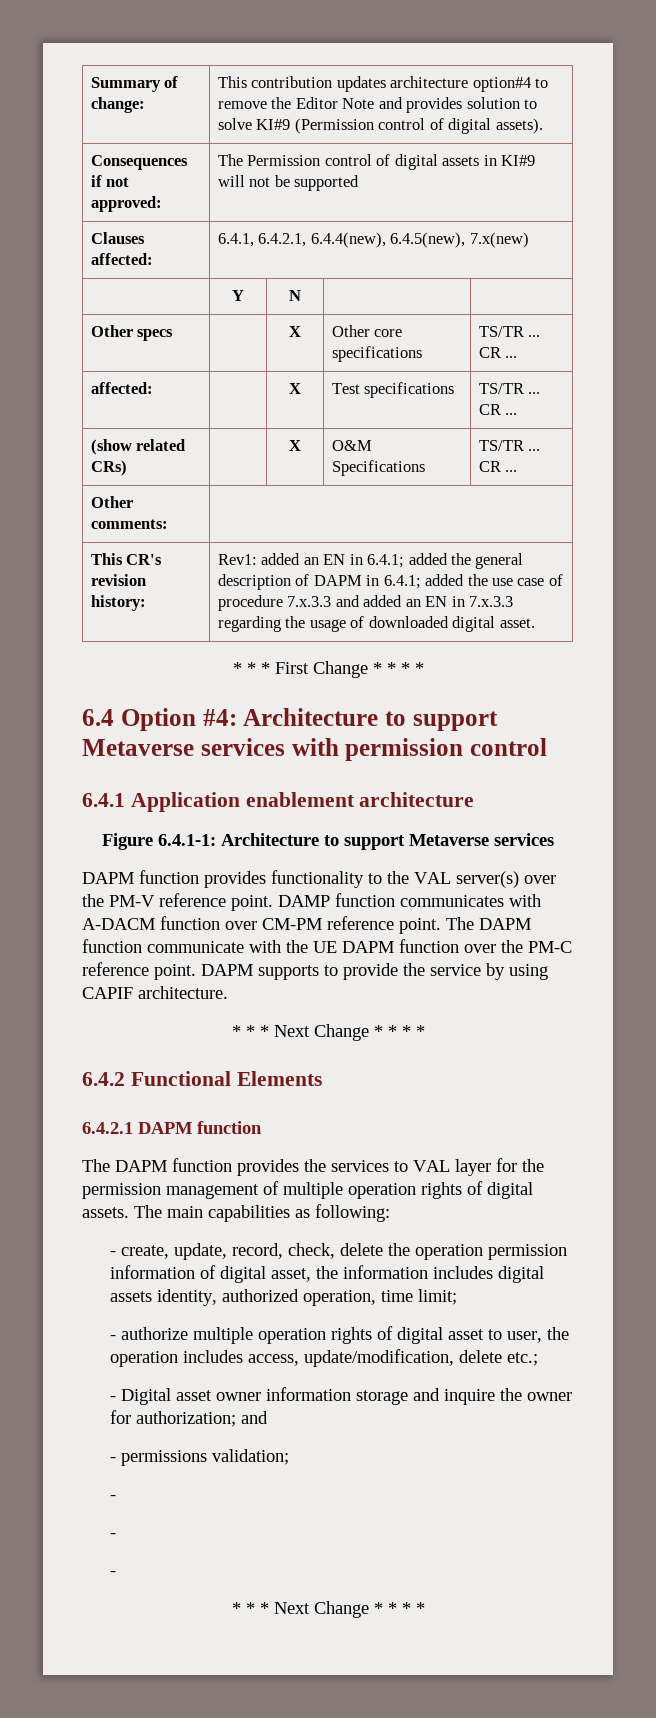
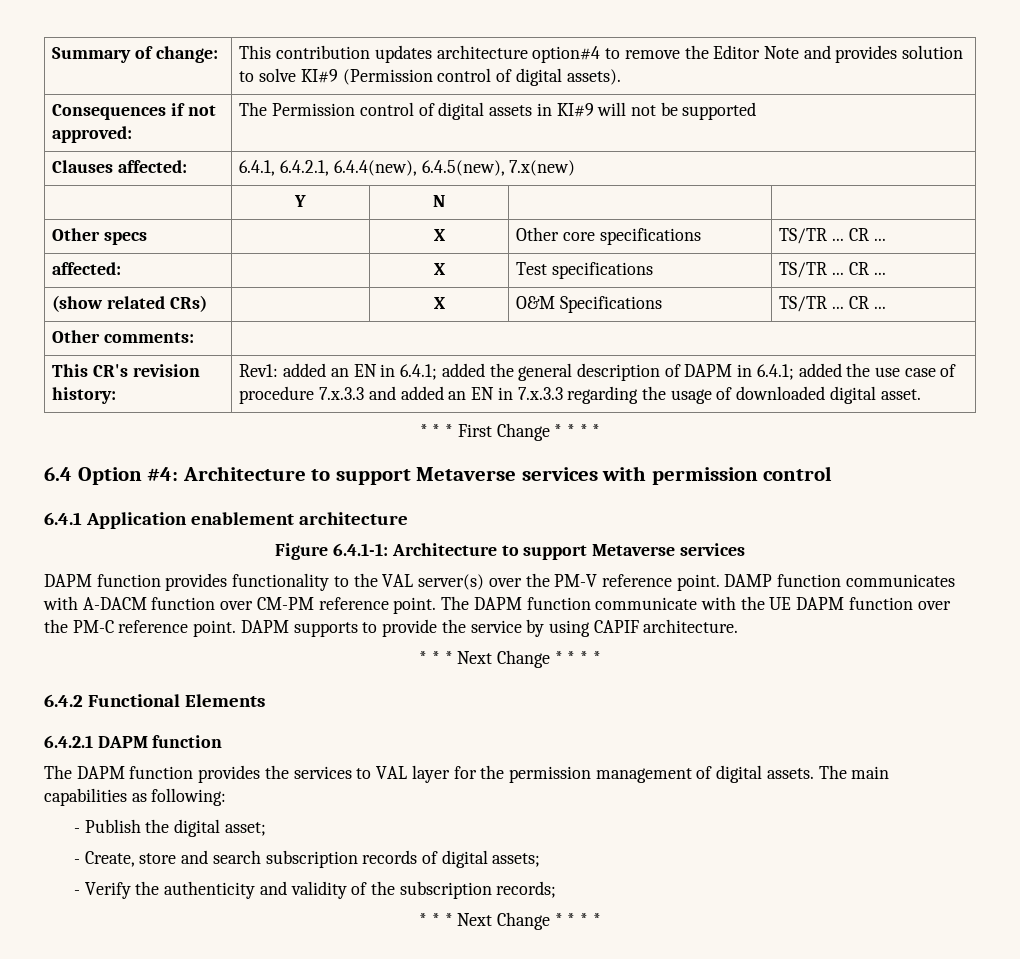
[283,1181,483,1199] multiple operation rights of -> (713, 772) none
[120,1243,567,1260] [109,1265,544,1283] [109,1289,457,1306] [109,1326,569,1344] [109,1349,538,1367] [109,1387,572,1405] [109,1410,268,1427] [109,1449,289,1466] [109,1495,116,1500] [109,1533,116,1538] [109,1571,116,1576] create, update, record, check, delete the operation permission information of digital asset, the information includes digital assets identity, authorized operation, time limit; // - authorize multiple operation rights of digital asset to user, the operation includes access, update/modification, delete etc.; // - Digital asset owner information storage and inquire the owner for authorization; and // - permissions validation; // - // - // - -> [84,819,266,837] [73,850,541,868] [73,881,557,899] Publish the digital asset; // - Create, store and search subscription records of digital assets; // - Verify the authenticity and validity of the subscription records;

